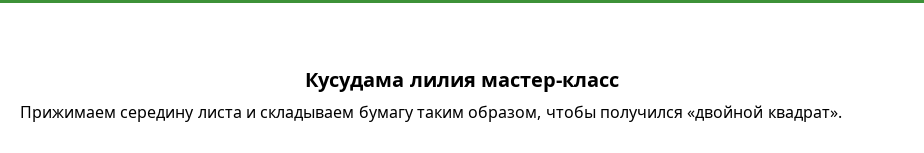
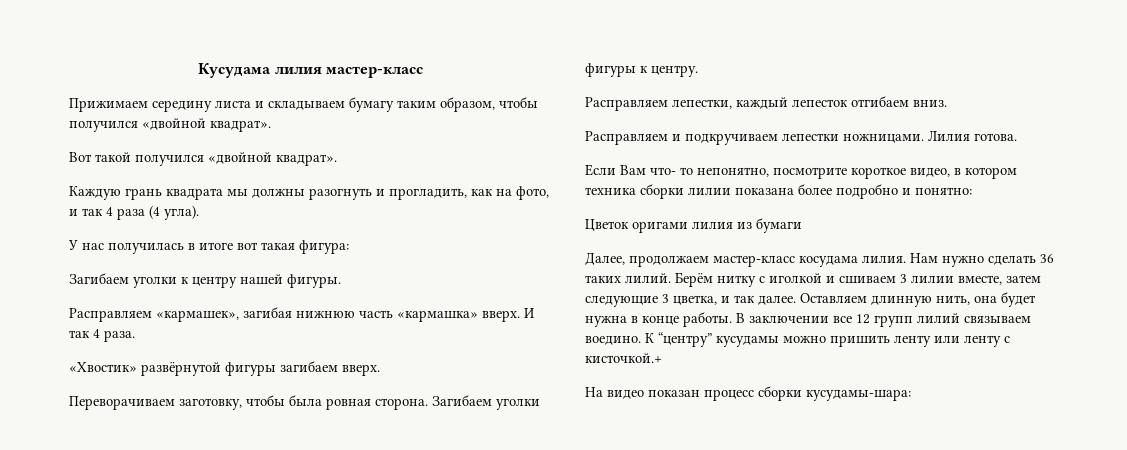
(842, 115) none -> [69,152,337,166] [69,186,549,200] [69,205,199,220] [68,240,349,254] [69,273,341,288] [69,307,535,322] [69,329,135,342] [69,361,380,376] [69,395,540,410] [585,63,698,77] [585,96,947,111] [585,130,1017,145] [585,164,1017,179] [585,184,972,199] [585,218,802,233] [585,252,1054,267] [585,272,1041,287] [585,292,1036,307] [585,312,1031,327] [585,332,1010,347] [585,353,662,363] [585,386,911,401] // Вот такой получился «двойной квадрат». // Каждую грань квадрата мы должны разогнуть и прогладить, как на фото, и так 4 раза (4 угла). // У нас получилась в итоге вот такая фигура: // Загибаем уголки к центру нашей фигуры. // Расправляем «кармашек», загибая нижнюю часть «кармашка» вверх. И так 4 раза. // «Хвостик» развёрнутой фигуры загибаем вверх. // Переворачиваем заготовку, чтобы была ровная сторона. Загибаем уголки фигуры к центру. // Расправляем лепестки, каждый лепесток отгибаем вниз. // Расправляем и подкручиваем лепестки ножницами. Лилия готова. // Если Вам что- то непонятно, посмотрите короткое видео, в котором техника сборки лилии показана более подробно и понятно: // Цветок оригами лилия из бумаги // Далее, продолжаем мастер-класс косудама лилия. Нам нужно сделать 36 таких лилий. Берём нитку с иголкой и сшиваем 3 лилии вместе, затем следующие 3 цветка, и так далее. Оставляем длинную нить, она будет нужна в конце работы. В заключении все 12 групп лилий связываем воедино. К “центру” кусудамы можно пришить ленту или ленту с кисточкой.+ // На видео показан процесс сборки кусудамы-шара:

